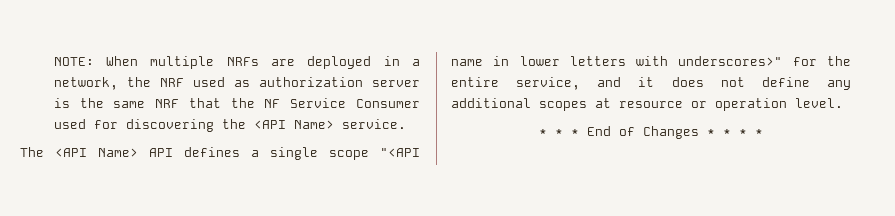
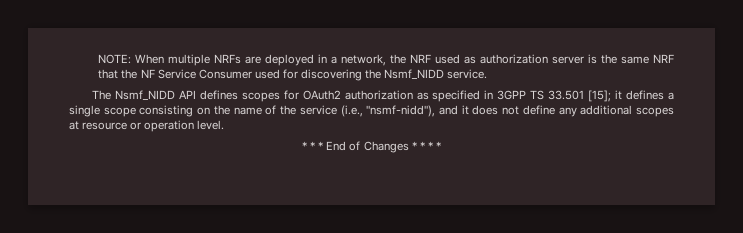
[253,120,334,129] <API Name> -> [384,69,445,79] Nsmf_NIDD
[55,147,420,160] [451,56,851,66] [451,77,581,90] <API Name> API defines a single scope "<API name in lower letters with underscores>" for the entire service, -> [114,90,674,102] [69,105,436,117] Nsmf_NIDD API defines scopes for OAuth2 authorization as specified in 3GPP TS 33.501 [15]; it defines a single scope consisting on the name of the service (i.e., "nsmf-nidd"),

